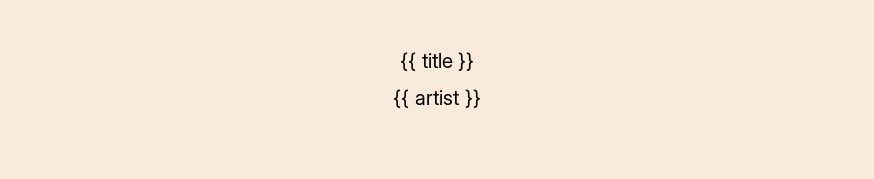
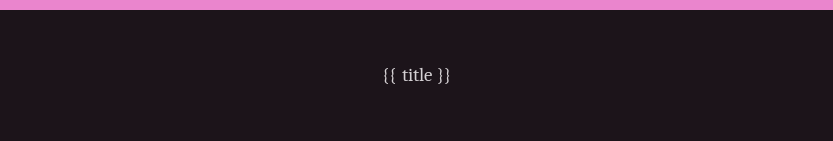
[393,89,481,108] // {{ artist }} -> (451, 76) none

